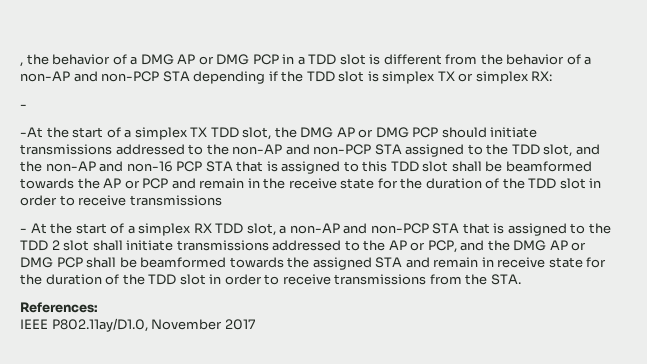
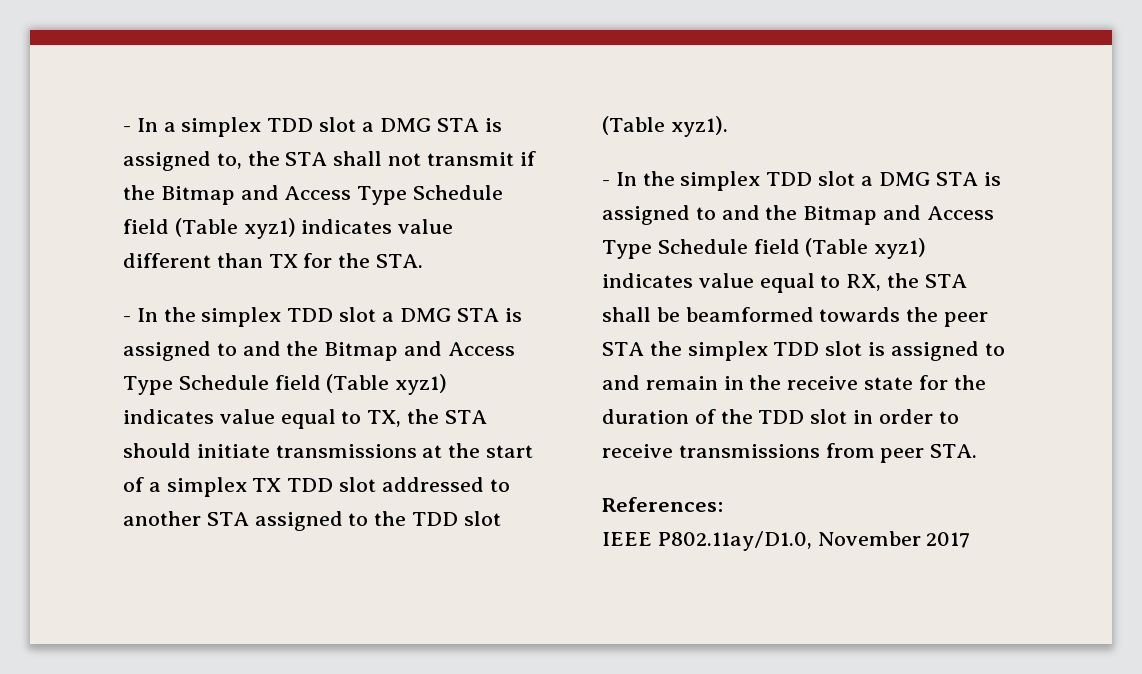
[20,54,592,67] [20,71,553,84] [20,104,27,109] [20,127,43,138] , the behavior of a DMG AP or DMG PCP in a TDD slot is different from the behavior of a non-AP and non-PCP STA depending if the TDD slot is simplex TX or simplex RX: // - // -At -> [123,117,503,137] [123,151,536,171] [123,185,504,205] [123,218,454,239] [123,253,424,268] [123,307,523,327] [123,341,515,361] [123,374,448,395] [123,409,487,429] [123,443,443,458] - In a simplex TDD slot a DMG STA is assigned to, the STA shall not transmit if the Bitmap and Access Type Schedule field (Table xyz1) indicates value different than TX for the STA. // - In the simplex TDD slot a DMG STA is assigned to and the Bitmap and Access Type Schedule field (Table xyz1) indicates value equal to TX, the STA should initiate transmissions at
[242,127,538,140] [20,144,372,155] slot, the DMG AP or DMG PCP should initiate transmissions addressed to the non-AP and non-PCP -> [339,477,510,492] [123,511,201,526] slot addressed to another
[543,144,600,157] [20,161,592,174] [20,178,169,189] slot, and the non-AP and non-16 PCP STA that is assigned to this TDD slot shall be beamformed towards the AP or PCP -> [463,511,501,526] [602,116,728,137] [602,171,1002,191] [602,205,994,225] [602,238,927,259] [602,273,967,293] [602,307,989,327] [602,341,1005,361] slot (Table xyz1). // - In the simplex TDD slot a DMG STA is assigned to and the Bitmap and Access Type Schedule field (Table xyz1) indicates value equal to RX, the STA shall be beamformed towards the peer STA the simplex TDD slot is assigned to
[20,223,611,236] [20,240,587,253] [20,257,607,270] [20,274,488,285] // - At the start of a simplex RX TDD slot, a non-AP and non-PCP STA that is assigned to the TDD 2 slot shall initiate transmissions addressed to the AP or PCP, and the DMG AP or DMG PCP shall be beamformed towards the assigned STA and remain in receive state for the duration of the TDD slot in order to receive transmissions from the -> [825,443,925,463] from peer

